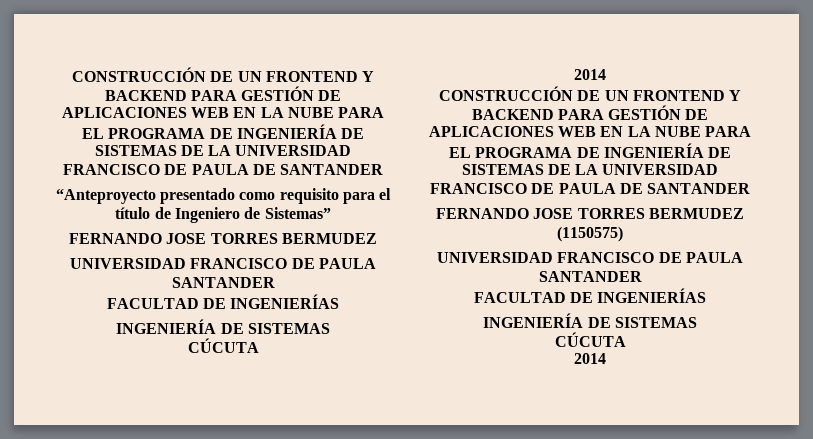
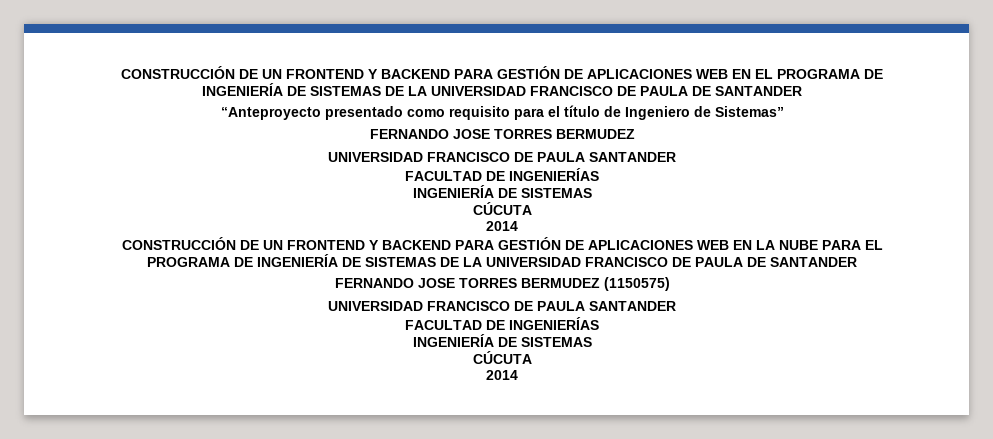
[260,107,385,118] LA NUBE PARA -> (751, 74) none

